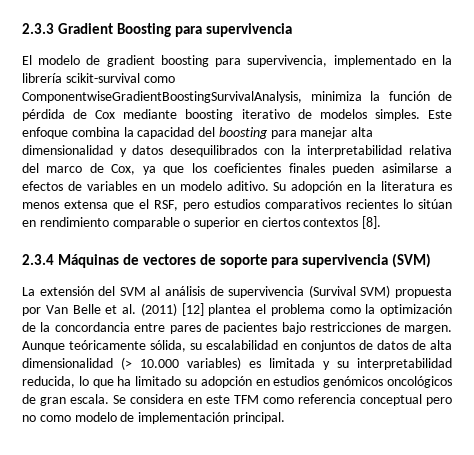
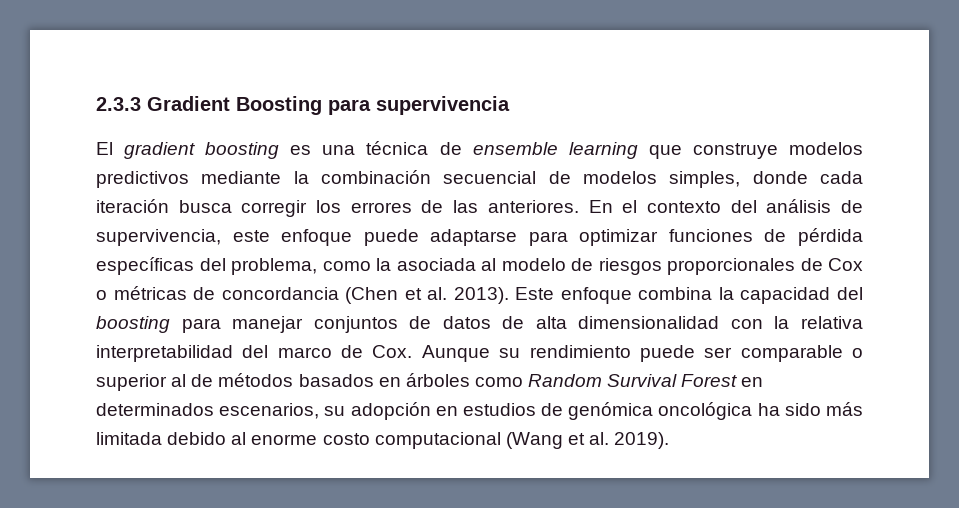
[38,55,453,67] [22,73,175,83] [22,91,452,103] [22,109,420,121] modelo de gradient boosting para supervivencia, implementado en la librería scikit-survival como ComponentwiseGradientBoostingSurvivalAnalysis, minimiza la función de pérdida de Cox mediante boosting iterativo de modelos simples. -> [124,141,864,159] [96,170,864,188] [96,199,864,217] [96,228,863,246] [96,257,863,275] [96,286,509,304] gradient boosting es una técnica de ensemble learning que construye modelos predictivos mediante la combinación secuencial de modelos simples, donde cada iteración busca corregir los errores de las anteriores. En el contexto del análisis de supervivencia, este enfoque puede adaptarse para optimizar funciones de pérdida específicas del problema, como la asociada al modelo de riesgos proporcionales de Cox o métricas de concordancia (Chen et al. 2013).
[351,127,374,137] [22,145,453,157] [22,163,452,175] [22,181,453,193] [22,199,452,211] [22,216,382,229] [22,253,432,268] [22,285,452,298] [22,303,452,316] [22,322,452,334] [22,340,297,352] alta dimensionalidad y datos desequilibrados con la interpretabilidad relativa del marco de Cox, ya que los coeficientes finales pueden asimilarse a efectos de variables en un modelo aditivo. Su adopción en la literatura es menos extensa que el RSF, pero estudios comparativos recientes lo sitúan en rendimiento comparable o superior en ciertos contextos [8]. // 2.3.4 Máquinas de vectores de soporte para supervivencia (SVM) // La extensión del SVM al análisis de supervivencia (Survival SVM) propuesta por Van Belle et al. (2011) [12] plantea el problema como la optimización de la concordancia entre pares de pacientes bajo restricciones de margen. Aunque teóricamente sólida, su escalabilidad en -> (304, 324) none
[121,357,452,370] [22,376,453,388] [22,394,452,406] [22,412,285,424] (> 10.000 variables) es limitada y su interpretabilidad reducida, lo que ha limitado su adopción en estudios genómicos oncológicos de gran escala. Se considera en este TFM como referencia conceptual pero no como modelo de implementación principal. -> [730,316,863,329] [96,345,864,362] [96,373,764,391] [96,402,864,420] [96,432,670,449] con la relativa interpretabilidad del marco de Cox. Aunque su rendimiento puede ser comparable o superior al de métodos basados en árboles como Random Survival Forest en determinados escenarios, su adopción en estudios de genómica oncológica ha sido más limitada debido al enorme costo computacional (Wang et al. 2019).

